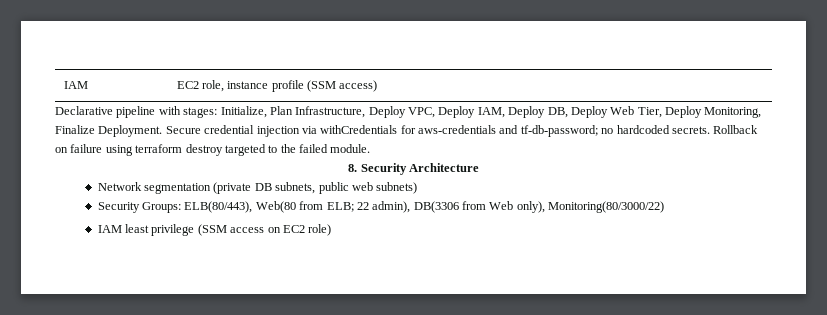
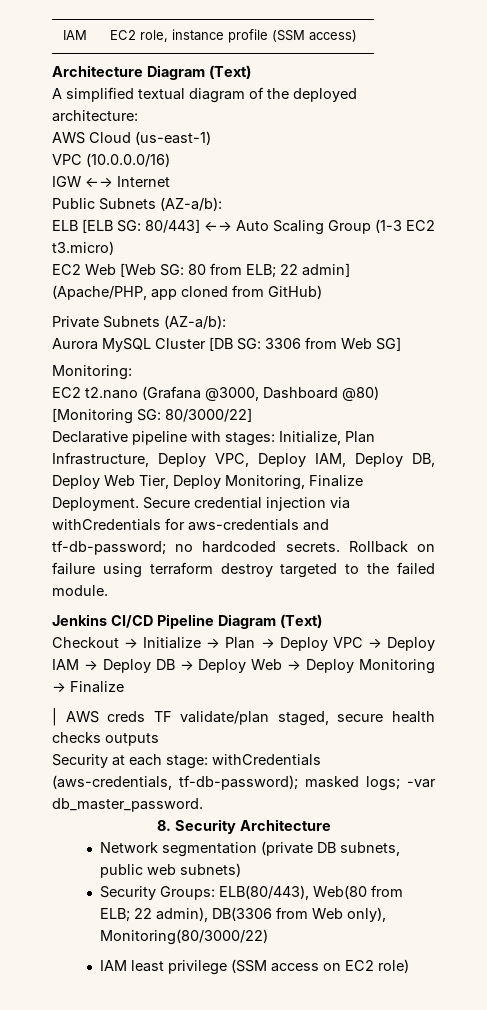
(378, 86) none -> [52,65,251,80] [52,87,357,103] [52,110,138,122] [52,131,211,145] [52,153,170,167] [52,176,170,187] [52,197,222,211] [52,219,435,235] [52,241,114,255] [52,263,350,278] [52,285,322,300] [52,315,226,329] [52,337,401,352] [52,365,132,380] [52,386,379,401] [52,408,252,424] // Architecture Diagram (Text) // A simplified textual diagram of the deployed architecture: // AWS Cloud (us-east-1) // VPC (10.0.0.0/16) // IGW ←→ Internet // Public Subnets (AZ-a/b): // ELB [ELB SG: 80/443] ←→ Auto Scaling Group (1-3 EC2 t3.micro) // EC2 Web [Web SG: 80 from ELB; 22 admin] (Apache/PHP, app cloned from GitHub) // Private Subnets (AZ-a/b): // Aurora MySQL Cluster [DB SG: 3306 from Web SG] // Monitoring: // EC2 t2.nano (Grafana @3000, Dashboard @80) [Monitoring SG: 80/3000/22]
(371, 148) none -> [52,614,322,629] [52,637,435,651] [52,659,435,674] [52,681,124,693] [52,708,435,726] [52,732,159,746] [52,754,321,769] [52,775,436,791] [52,798,203,812] // Jenkins CI/CD Pipeline Diagram (Text) // Checkout → Initialize → Plan → Deploy VPC → Deploy IAM → Deploy DB → Deploy Web → Deploy Monitoring → Finalize // | AWS creds TF validate/plan staged, secure health checks outputs // Security at each stage: withCredentials (aws-credentials, tf-db-password); masked logs; -var db_master_password.

